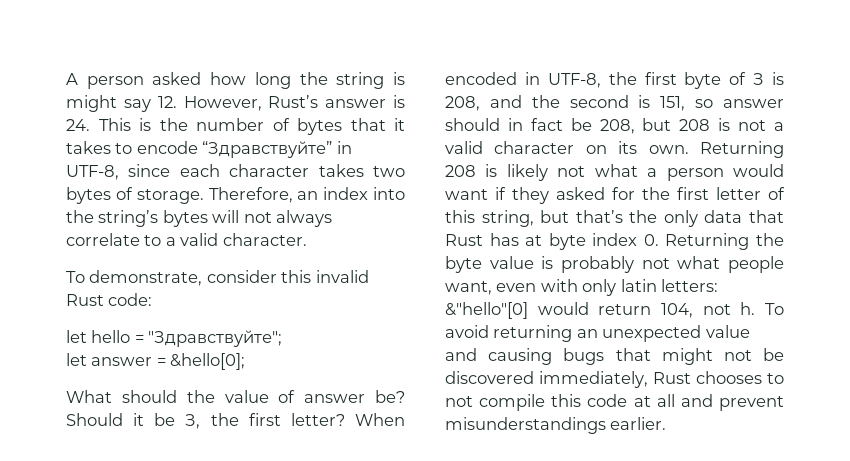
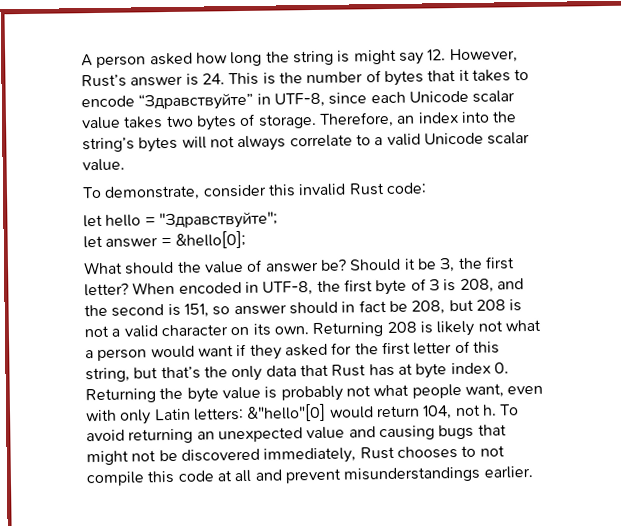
[229,164,310,177] character -> [408,90,516,103] [81,116,121,130] Unicode scalar value
[222,233,307,246] character. -> [423,132,531,145] [82,158,125,172] Unicode scalar value.
[620,279,657,292] latin -> [153,408,191,421] Latin

